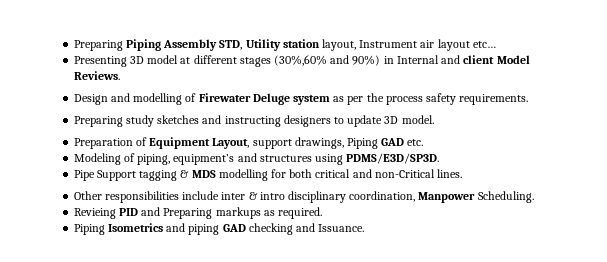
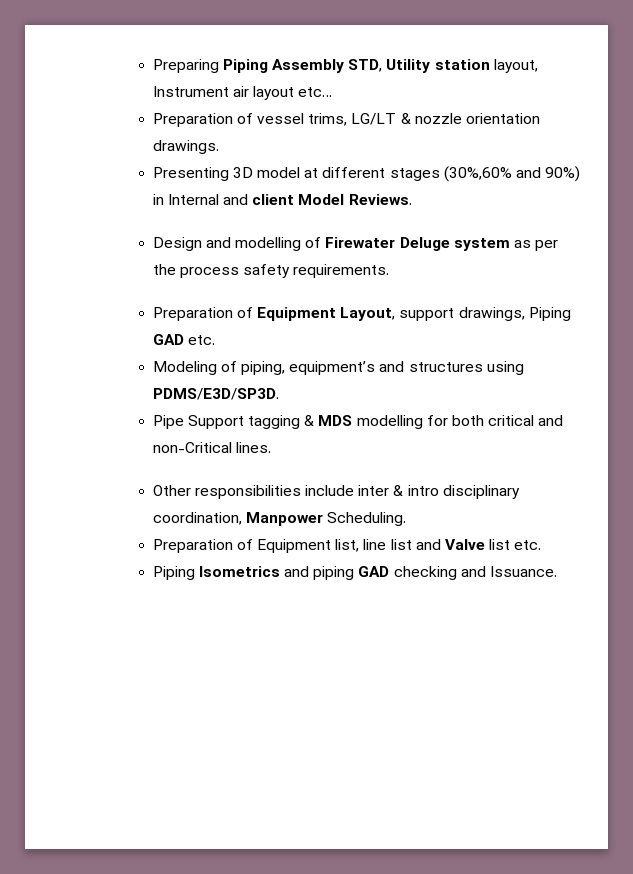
(496, 44) none -> [152,113,541,127] [152,140,219,154] // Preparation of vessel trims, LG/LT & nozzle orientation drawings.
[73,115,434,127] // Preparing study sketches and instructing designers to update 3D model. -> (390, 271) none
[73,207,322,219] Revieing PID and Preparing markups as required. -> [152,539,542,553] Preparation of Equipment list, line list and Valve list etc.

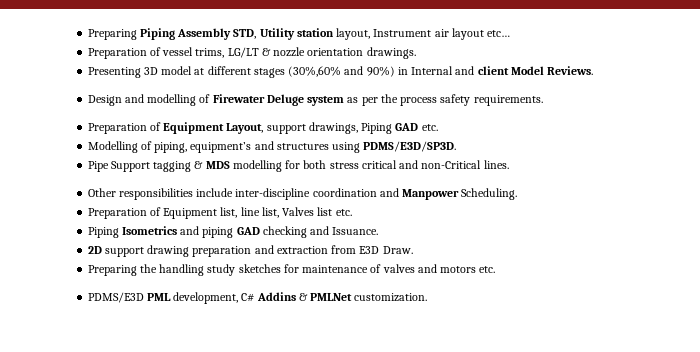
[152,361,217,375] Modeling -> [87,141,138,153] Modelling
(485, 420) none -> [329,162,359,169] stress
[358,485,520,499] [152,512,242,525] inter & intro disciplinary coordination, -> [235,188,399,200] inter-discipline coordination and
[390,539,486,550] list and Valve -> [261,207,315,218] list, Valves
(558, 571) none -> [87,245,413,257] [87,264,496,276] [87,292,428,304] // 2D support drawing preparation and extraction from E3D Draw. // Preparing the handling study sketches for maintenance of valves and motors etc. // PDMS/E3D PML development, C# Addins & PMLNet customization.

